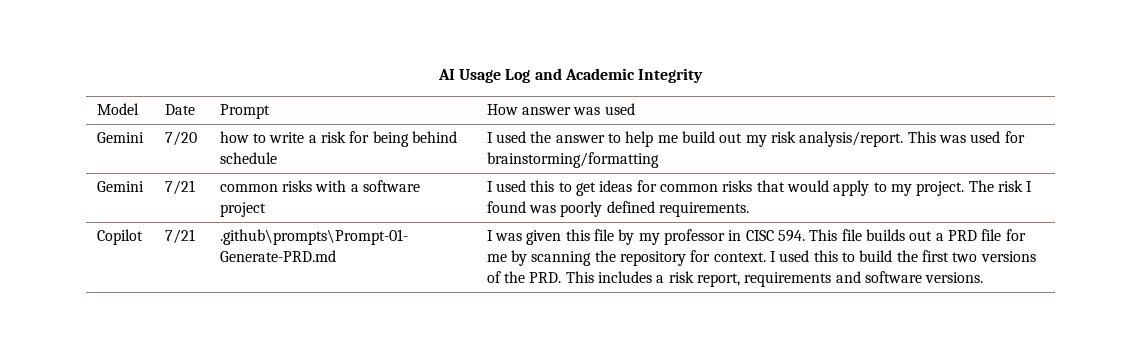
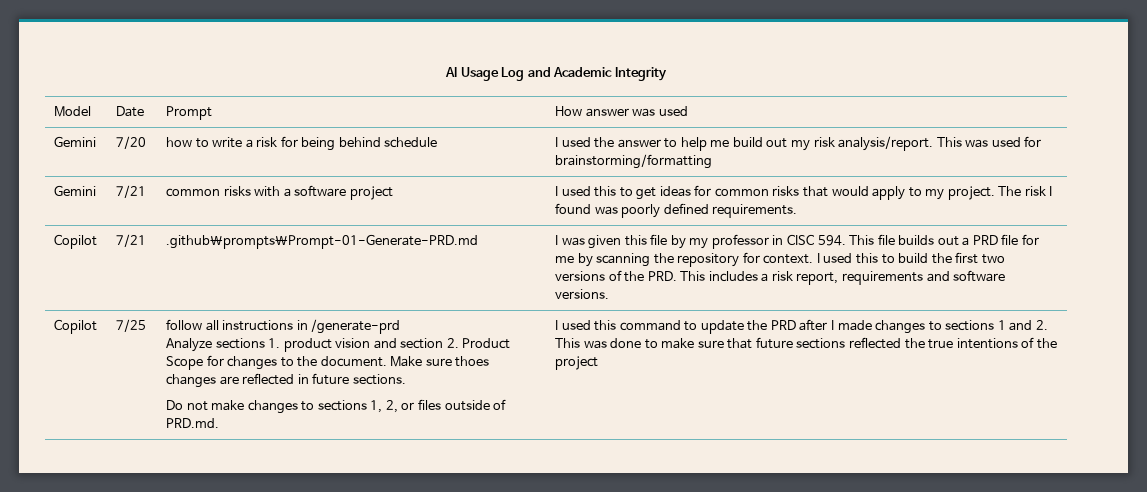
(984, 277) none -> [54,319,98,334] [116,319,147,332] [166,319,401,334] [166,338,511,352] [166,355,490,370] [166,373,406,388] [166,399,507,414] [166,418,220,428] [555,319,1048,334] [555,337,1057,349] [555,356,599,370] // Copilot | 7/25 | follow all instructions in /generate-prd // Analyze sections 1. product vision and section 2. Product Scope for changes to the document. Make sure thoes changes are reflected in future sections. // Do not make changes to sections 1, 2, or files outside of PRD.md. | I used this command to update the PRD after I made changes to sections 1 and 2. This was done to make sure that future sections reflected the true intentions of the project

